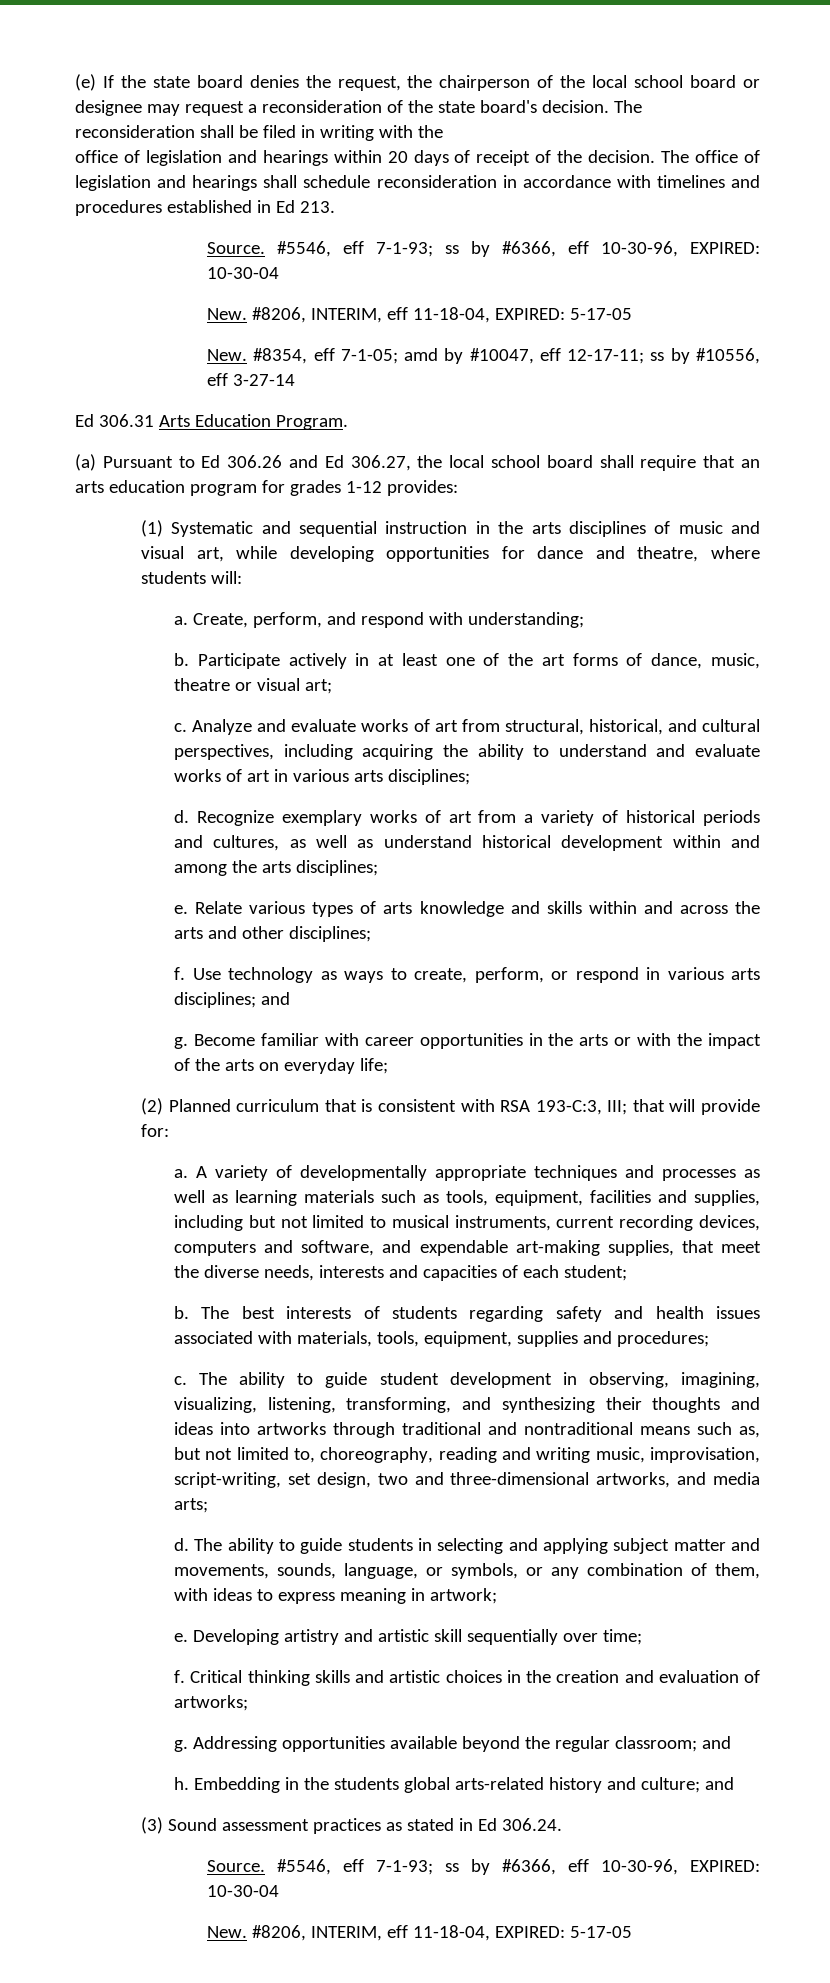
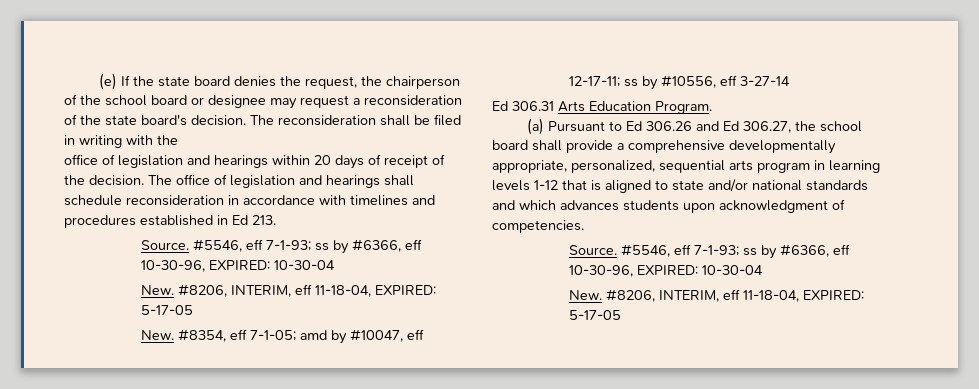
[592,75,628,88] local -> (101, 100) none
[449,455,485,468] local -> (816, 126) none
[640,455,760,471] [75,480,458,496] [141,520,760,537] [141,546,760,562] [141,571,243,584] [174,612,585,628] [174,653,760,669] [174,678,333,694] [174,719,760,735] [174,744,760,760] [174,769,471,785] [174,810,760,826] [174,835,760,851] [174,860,379,876] [174,901,760,917] [174,926,372,942] [174,967,760,983] [174,992,291,1008] [174,1033,762,1049] [174,1058,389,1074] [141,1098,760,1115] [141,1124,170,1137] [174,1165,760,1181] [174,1190,760,1206] [174,1215,760,1231] [174,1240,761,1256] [174,1265,628,1281] [174,1306,760,1322] [174,1331,710,1347] [174,1372,760,1388] [174,1397,761,1413] [174,1422,760,1438] [174,1447,760,1463] [174,1472,760,1488] [174,1498,209,1513] [174,1538,760,1554] [174,1563,760,1579] [174,1588,498,1604] [174,1629,643,1645] [174,1670,760,1686] [174,1695,249,1711] [174,1736,732,1752] [174,1777,735,1793] [141,1817,563,1834] require that an arts education program for grades 1-12 provides: // (1) Systematic and sequential instruction in the arts disciplines of music and visual art, while developing opportunities for dance and theatre, where students will: // a. Create, perform, and respond with understanding; // b. Participate actively in at least one of the art forms of dance, music, theatre or visual art; // c. Analyze and evaluate works of art from structural, historical, and cultural perspectives, including acquiring the ability to understand and evaluate works of art in various arts disciplines; // d. Recognize exemplary works of art from a variety of historical periods and cultures, as well as understand historical development within and among the arts disciplines; // e. Relate various types of arts knowledge and skills within and across the arts and other disciplines; // f. Use technology as ways to create, perform, or respond in various arts disciplines; and // g. Become familiar with career opportunities in the arts or with the impact of the arts on everyday life; // (2) Planned curriculum that is consistent with RSA 193-C:3, III; that will provide for: // a. A variety of developmentally appropriate techniques and processes as well as learning materials such as tools, equipment, facilities and supplies, including but not limited to musical instruments, current recording devices, computers and software, and expendable art-making supplies, that meet the diverse needs, interests and capacities of each student; // b. The best interests of students regarding safety and health issues associated with materials, tools, equipment, supplies and procedures; // c. The ability to guide student development in observing, imagining, visualizing, listening, transforming, and synthesizing their thoughts and ideas into artworks through traditional and nontraditional means such as, but not limited to, choreography, reading and writing music, improvisation, script-writing, set design, two and three-dimensional artworks, and media arts; // d. The ability to guide students in selecting and applying subject matter and movements, sounds, language, or symbols, or any combination of them, with ideas to express meaning in artwork; // e. Developing artistry and artistic skill sequentially over time; // f. Critical thinking skills and artistic choices in the creation and evaluation of artworks; // g. Addressing opportunities available beyond the regular classroom; and // h. Embedding in the students global arts-related history and culture; and // (3) Sound assessment practices as stated in Ed 306.24. -> [566,140,836,154] [492,160,880,173] [492,179,868,193] [492,199,845,213] [492,220,584,233] provide a comprehensive developmentally appropriate, personalized, sequential arts program in learning levels 1-12 that is aligned to state and/or national standards and which advances students upon acknowledgment of competencies.

